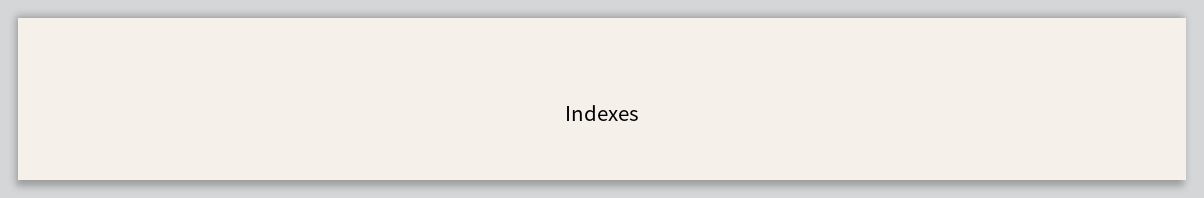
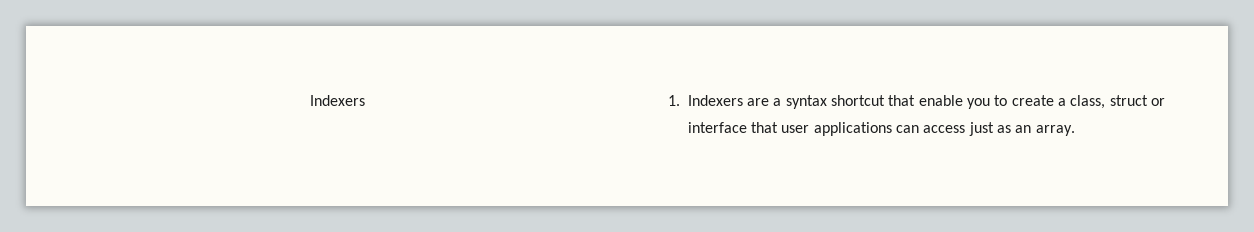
[565,105,639,121] Indexes -> [309,95,365,106] [667,95,1165,109] [687,122,1075,136] Indexers // 1. Indexers are a syntax shortcut that enable you to create a class, struct or interface that user applications can access just as an array.

